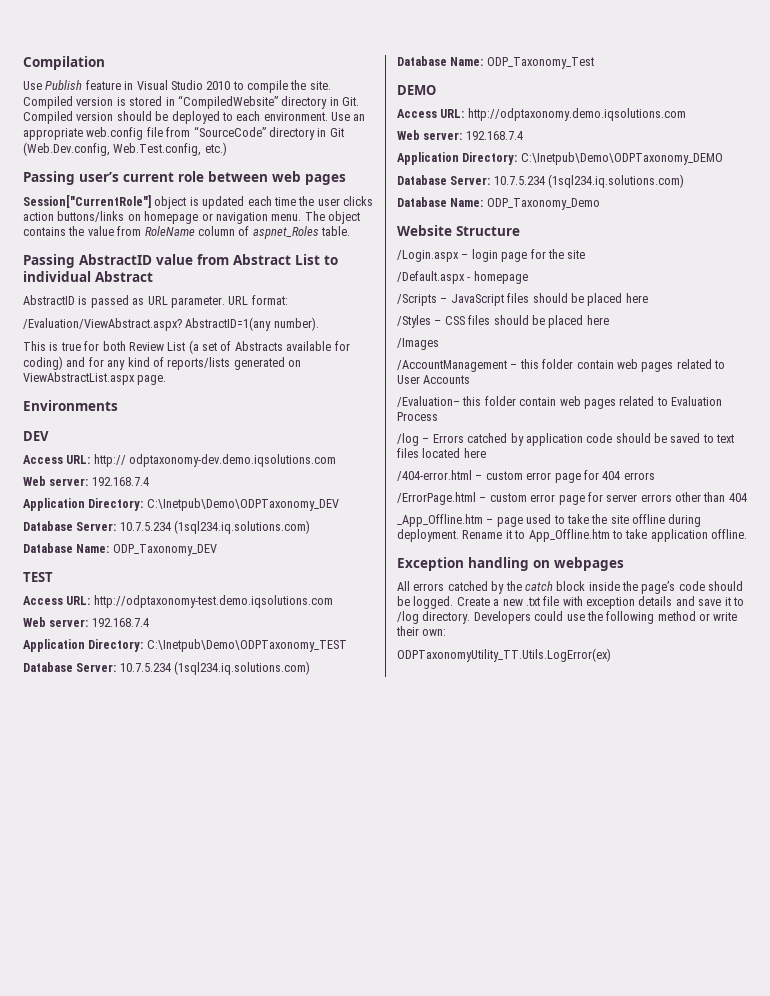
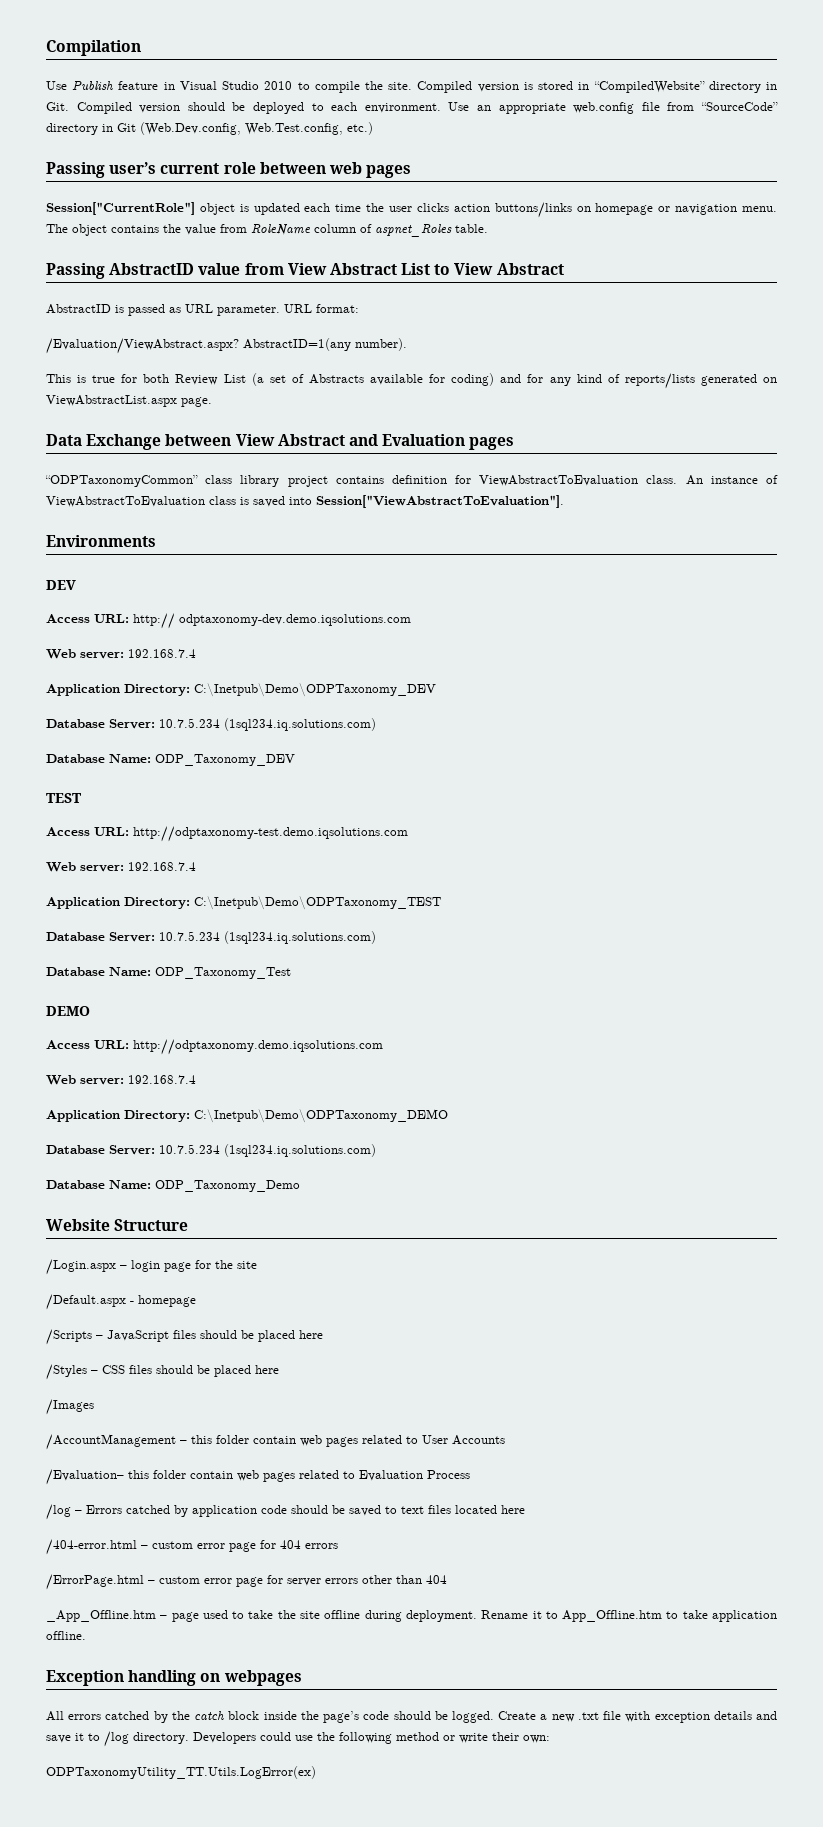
(229, 259) none -> [287,263,327,275] View
[23,271,91,282] individual -> [454,263,494,275] View
(167, 380) none -> [46,434,515,450] [45,475,778,487] [46,495,564,508] // Data Exchange between View Abstract and Evaluation pages // “ODPTaxonomyCommon” class library project contains definition for ViewAbstractToEvaluation class. An instance of ViewAbstractToEvaluation class is saved into Session["ViewAbstractToEvaluation"].

